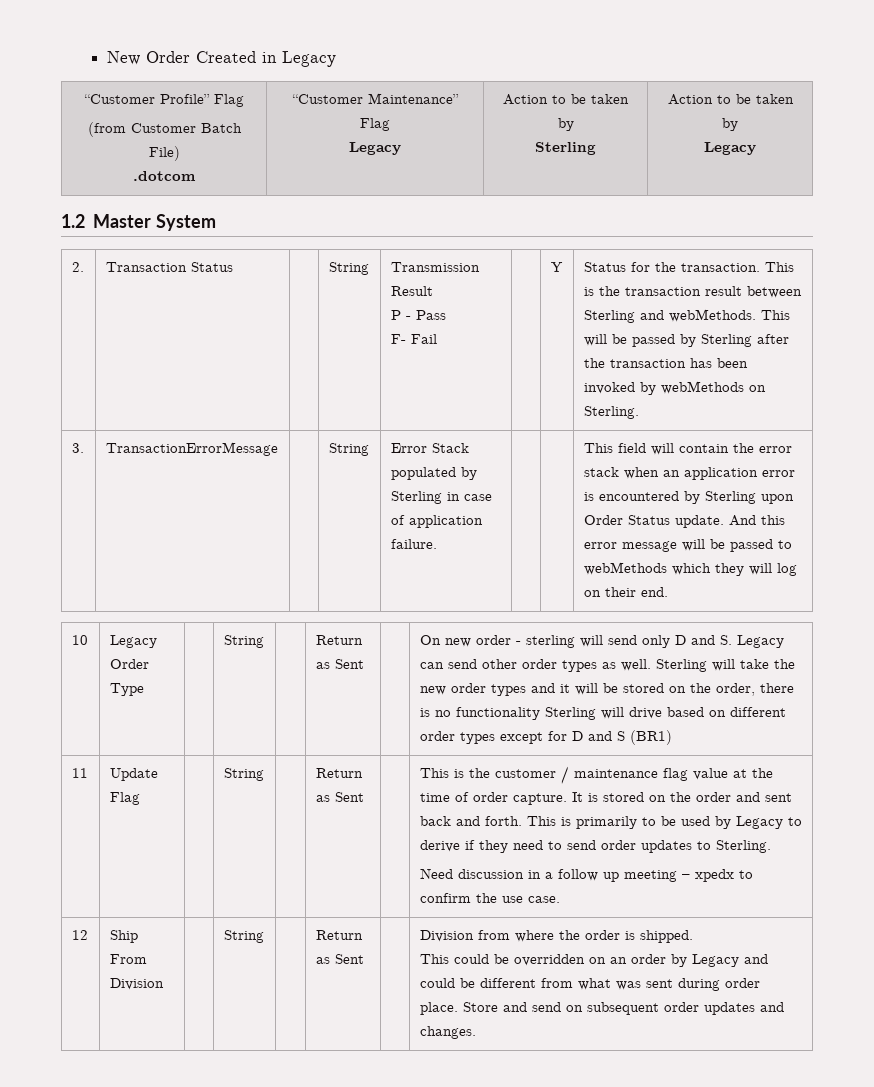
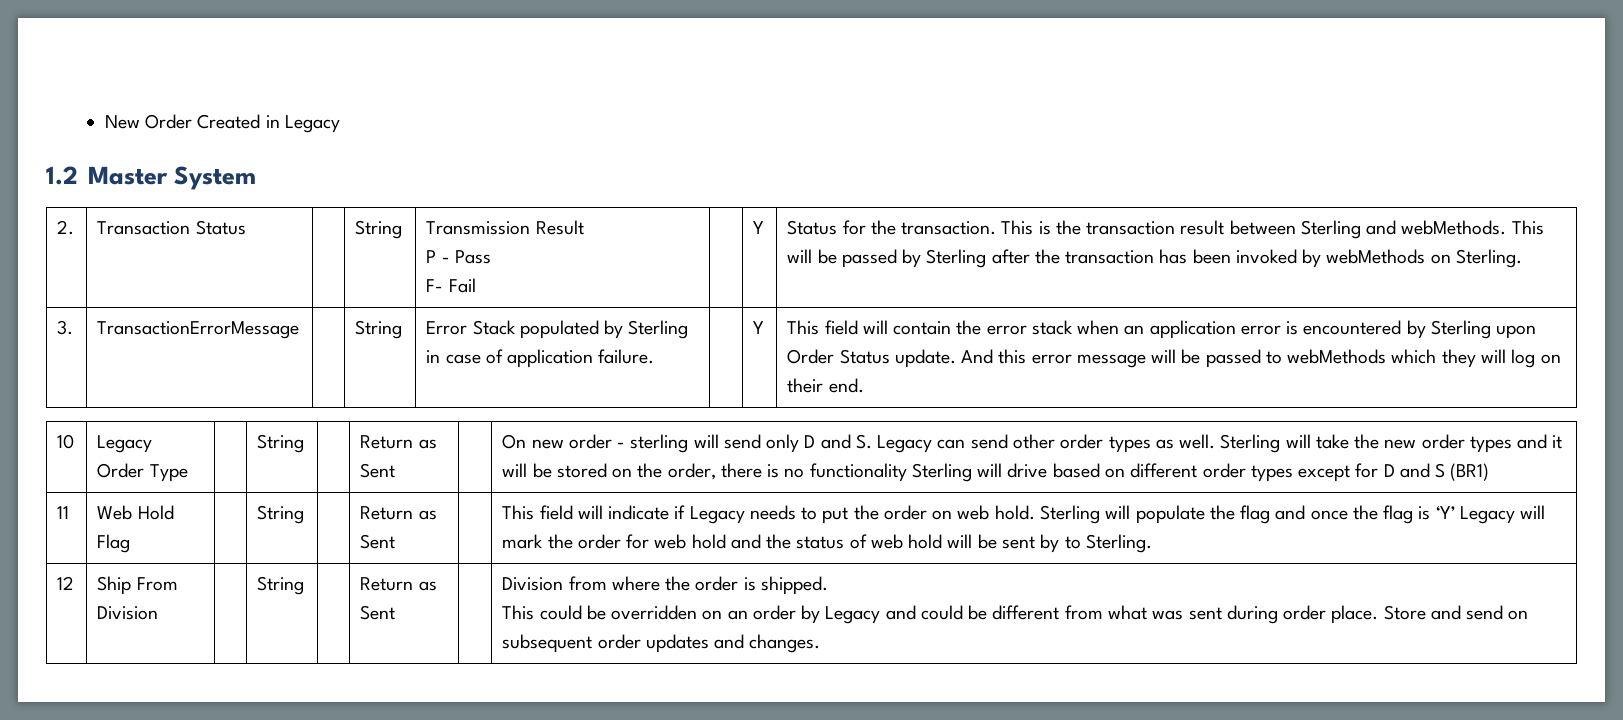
[83,94,244,107] [87,122,242,137] [148,146,180,161] [133,171,196,181] [291,93,459,104] [360,118,390,131] [349,142,401,155] [503,94,630,105] [557,118,574,131] [535,142,596,155] [667,94,794,105] [722,118,739,131] [704,142,757,155] // “Customer Profile” Flag // (from Customer Batch File) // .dotcom | “Customer Maintenance” Flag // Legacy | Action to be taken by // Sterling | Action to be taken by // Legacy -> (340, 124) none
(437, 544) none -> [753,321,765,334] Y
[109,768,158,781] Update -> [97,505,174,520] Web Hold
[453,766,773,784] [419,792,792,805] [419,816,802,829] [419,840,771,853] [419,868,753,882] [419,893,560,903] is the customer / maintenance flag value at the time of order capture. It is stored on the order and sent back and forth. This is primarily to be used by Legacy to derive if they need to send order updates to Sterling. // Need discussion in a follow up meeting – xpedx to confirm the use case. -> [539,505,1546,524] [502,534,1152,553] field will indicate if Legacy needs to put the order on web hold. Sterling will populate the flag and once the flag is ‘Y’ Legacy will mark the order for web hold and the status of web hold will be sent by to Sterling.

